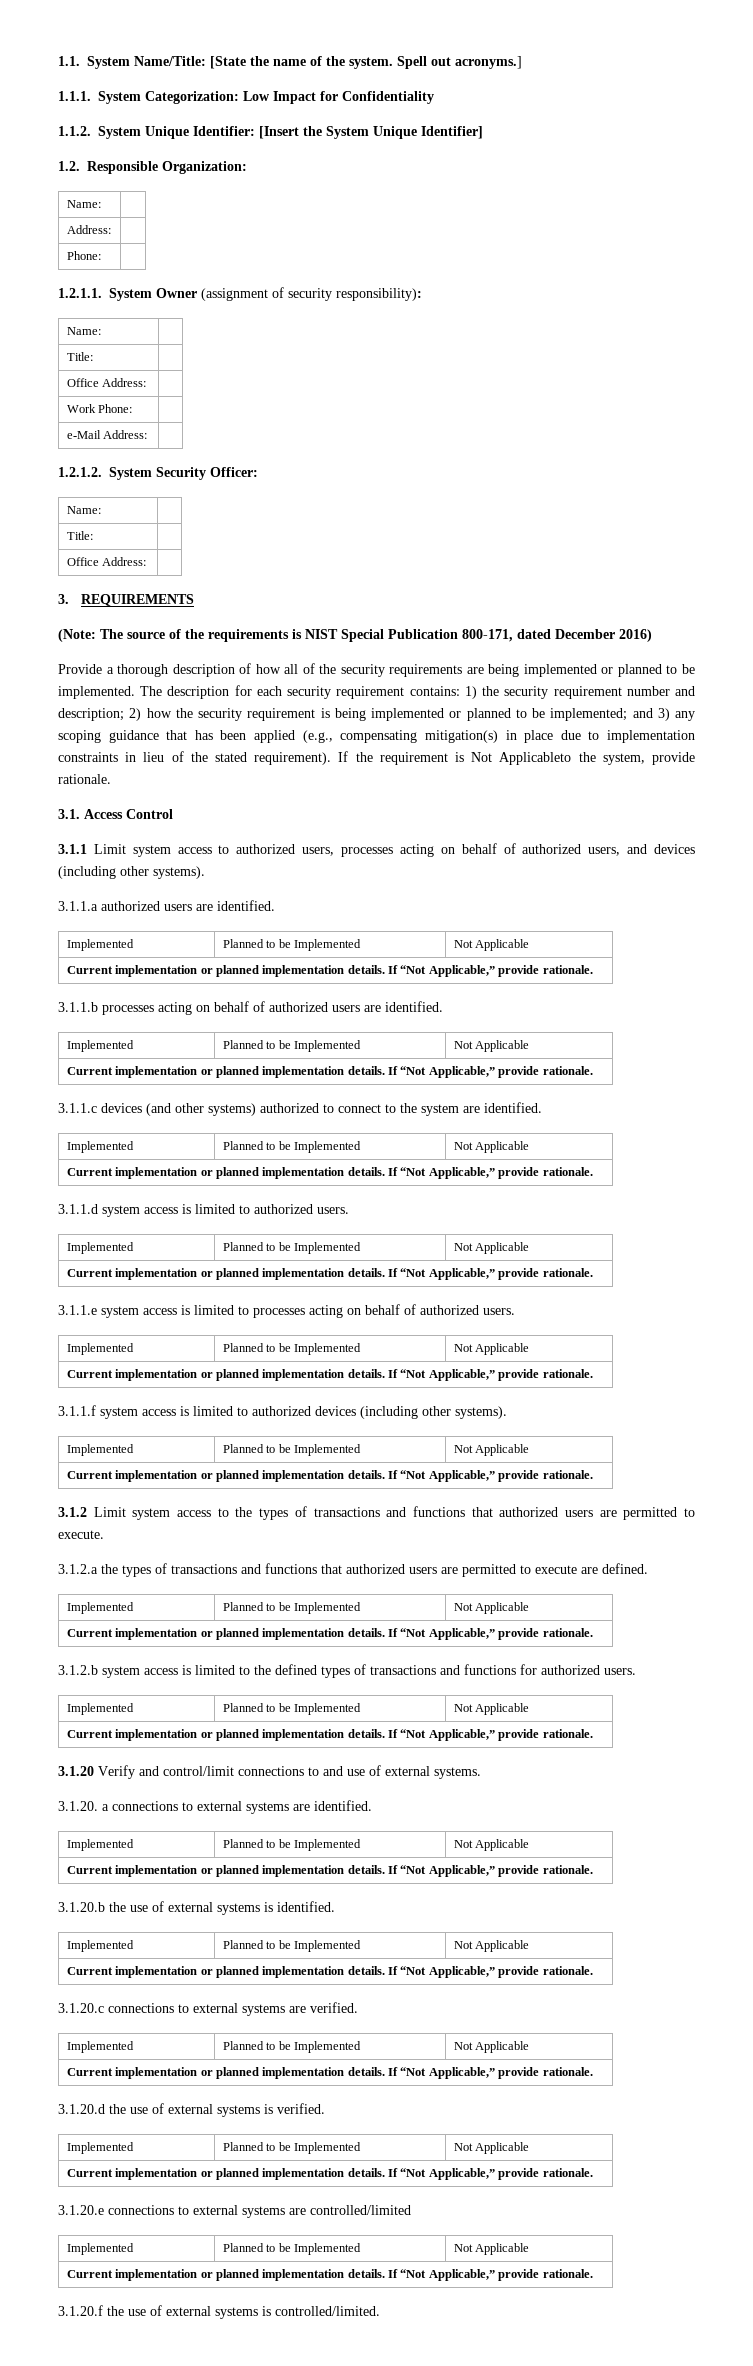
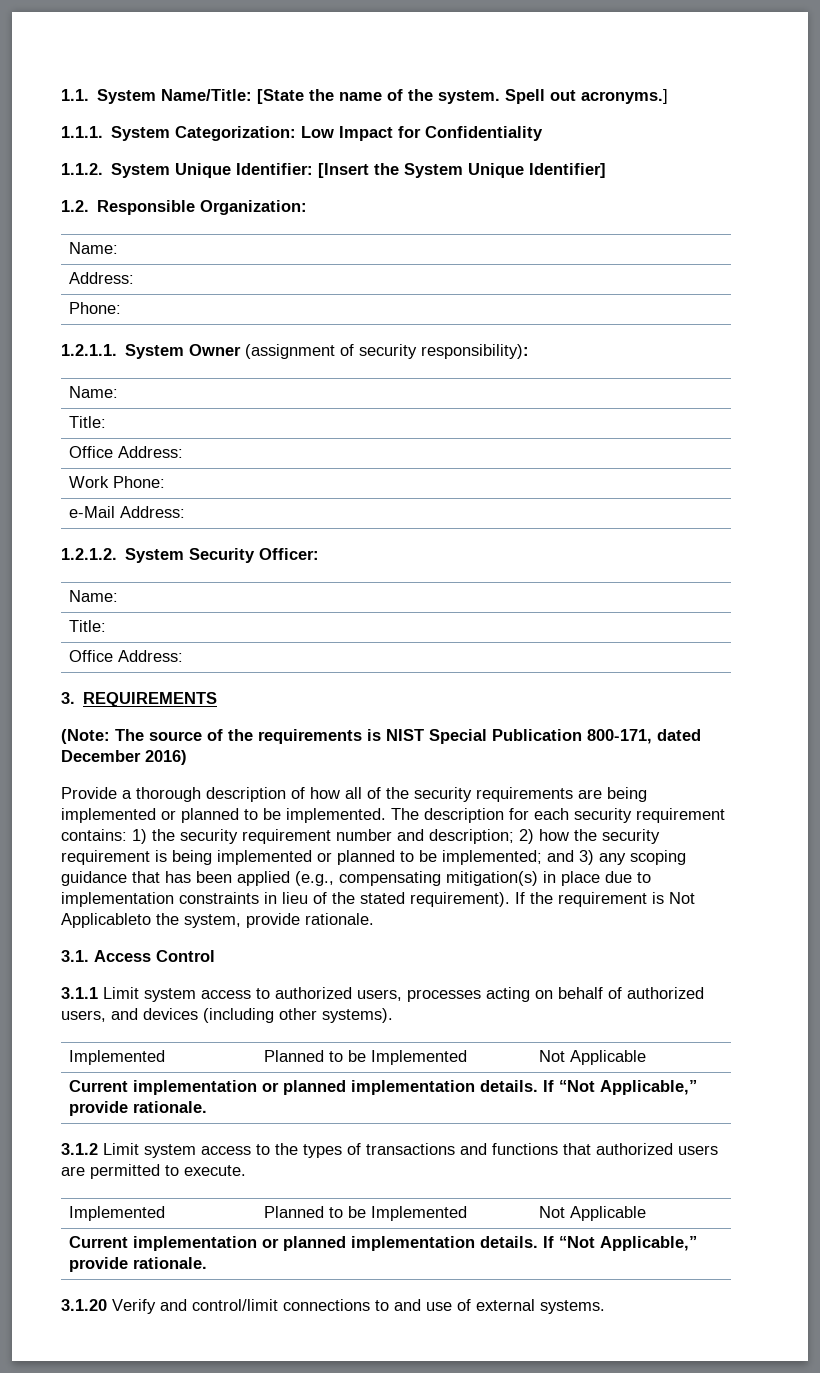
[58,900,275,911] [66,939,134,951] [222,939,361,951] [453,939,530,951] [66,965,593,977] [58,1001,443,1015] [66,1040,134,1052] [222,1040,361,1052] [453,1040,530,1052] [66,1066,593,1078] [58,1102,542,1116] [66,1141,134,1153] [222,1141,361,1153] [453,1141,530,1153] [66,1167,593,1179] [58,1204,349,1217] [66,1242,134,1254] [222,1242,361,1254] [453,1242,530,1254] [66,1268,593,1280] [58,1304,515,1318] [66,1343,134,1355] [222,1343,361,1355] [453,1343,530,1355] [66,1369,593,1381] [58,1405,507,1419] // 3.1.1.a authorized users are identified. // Implemented | Planned to be Implemented | Not Applicable // Current implementation or planned implementation details. If “Not Applicable,” provide rationale. // 3.1.1.b processes acting on behalf of authorized users are identified. // Implemented | Planned to be Implemented | Not Applicable // Current implementation or planned implementation details. If “Not Applicable,” provide rationale. // 3.1.1.c devices (and other systems) authorized to connect to the system are identified. // Implemented | Planned to be Implemented | Not Applicable // Current implementation or planned implementation details. If “Not Applicable,” provide rationale. // 3.1.1.d system access is limited to authorized users. // Implemented | Planned to be Implemented | Not Applicable // Current implementation or planned implementation details. If “Not Applicable,” provide rationale. // 3.1.1.e system access is limited to processes acting on behalf of authorized users. // Implemented | Planned to be Implemented | Not Applicable // Current implementation or planned implementation details. If “Not Applicable,” provide rationale. // 3.1.1.f system access is limited to authorized devices (including other systems). -> (393, 1015) none
[58,1563,648,1577] [66,1602,134,1614] [222,1602,361,1614] [453,1602,530,1614] [66,1628,593,1640] [58,1664,636,1678] // 3.1.2.a the types of transactions and functions that authorized users are permitted to execute are defined. // Implemented | Planned to be Implemented | Not Applicable // Current implementation or planned implementation details. If “Not Applicable,” provide rationale. // 3.1.2.b system access is limited to the defined types of transactions and functions for authorized users. -> (246, 1170) none
[58,1800,372,1814] [66,1839,134,1851] [222,1839,361,1851] [453,1839,530,1851] [66,1865,593,1877] [58,1901,335,1915] [66,1940,134,1952] [222,1940,361,1952] [453,1940,530,1952] [66,1966,593,1978] [58,2002,358,2016] [66,2041,134,2053] [222,2041,361,2053] [453,2041,530,2053] [66,2067,593,2079] [58,2103,325,2117] [66,2142,134,2154] [222,2142,361,2154] [453,2142,530,2154] [66,2168,593,2180] [58,2205,411,2218] [66,2243,134,2255] [222,2243,361,2255] [453,2243,530,2255] [66,2269,593,2281] [58,2305,380,2319] // 3.1.20. a connections to external systems are identified. // Implemented | Planned to be Implemented | Not Applicable // Current implementation or planned implementation details. If “Not Applicable,” provide rationale. // 3.1.20.b the use of external systems is identified. // Implemented | Planned to be Implemented | Not Applicable // Current implementation or planned implementation details. If “Not Applicable,” provide rationale. // 3.1.20.c connections to external systems are verified. // Implemented | Planned to be Implemented | Not Applicable // Current implementation or planned implementation details. If “Not Applicable,” provide rationale. // 3.1.20.d the use of external systems is verified. // Implemented | Planned to be Implemented | Not Applicable // Current implementation or planned implementation details. If “Not Applicable,” provide rationale. // 3.1.20.e connections to external systems are controlled/limited // Implemented | Planned to be Implemented | Not Applicable // Current implementation or planned implementation details. If “Not Applicable,” provide rationale. // 3.1.20.f the use of external systems is controlled/limited. -> (605, 1307) none

